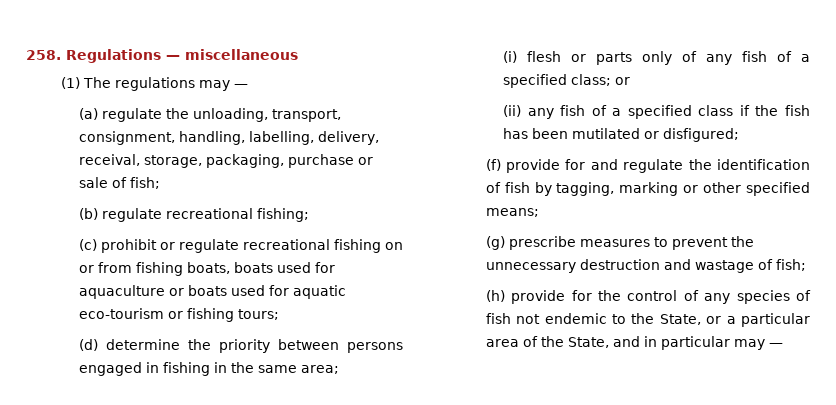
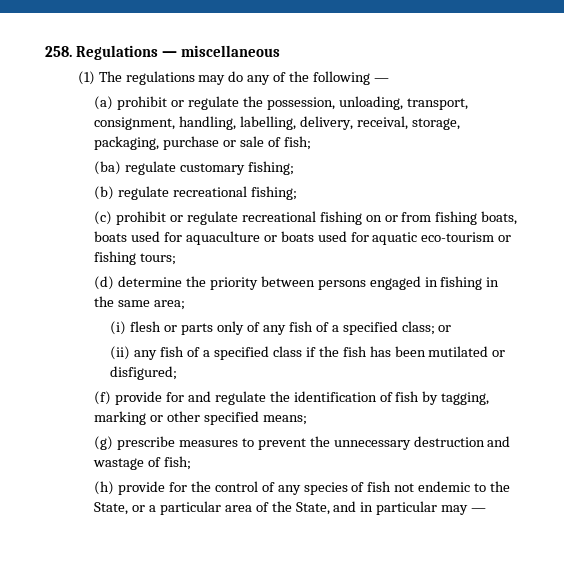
(231, 85) none -> [228,71,371,85] do any of the following
[101,108,189,122] regulate the -> [117,96,335,110] prohibit or regulate the possession,
(160, 183) none -> [94,161,294,175] // (ba) regulate customary fishing;

